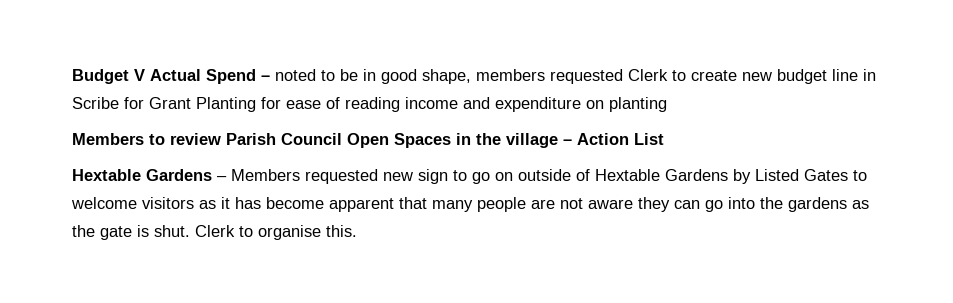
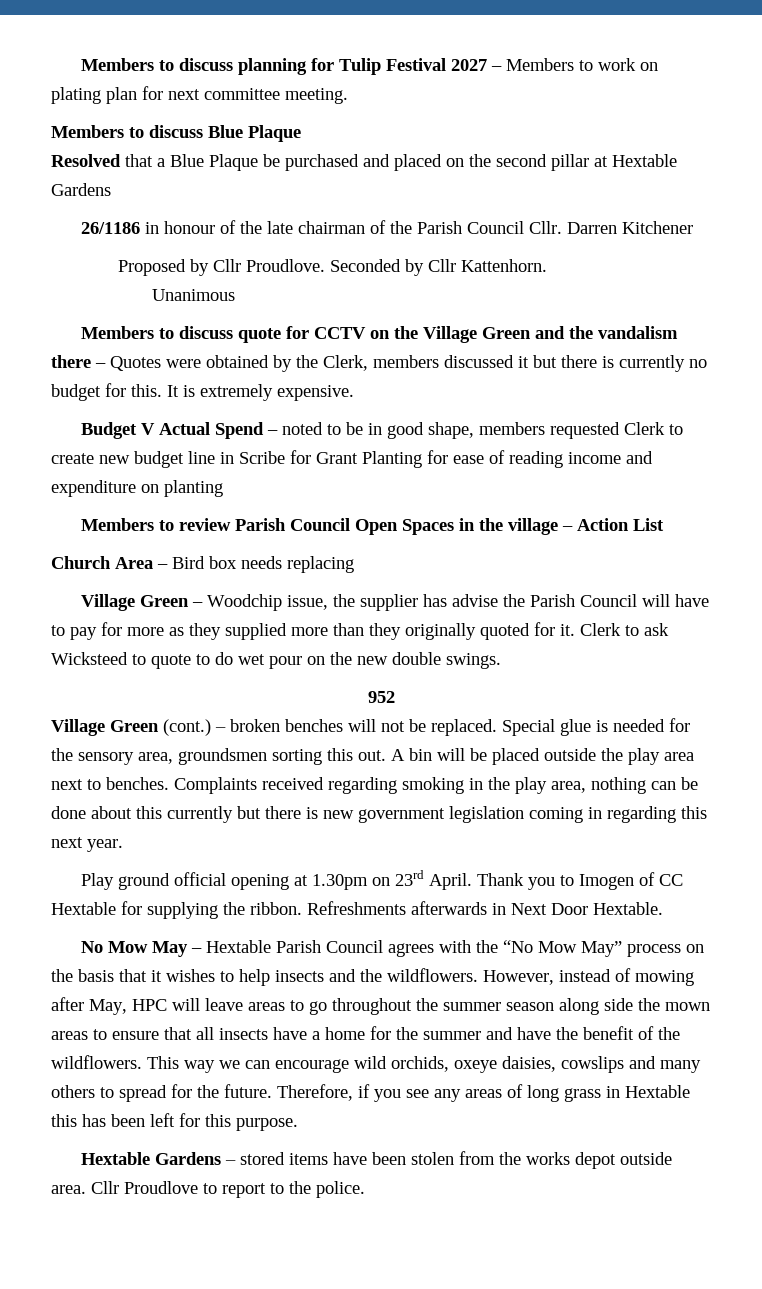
(72, 76) none -> [80,58,658,75] [51,86,348,104] [51,125,301,142] [51,154,677,171] [51,183,111,196] [80,220,693,234] [118,259,548,276] [151,289,235,301] [80,326,678,343] [51,355,707,372] [51,383,354,401] Members to discuss planning for Tulip Festival 2027 – Members to work on plating plan for next committee meeting. // Members to discuss Blue Plaque // Resolved that a Blue Plaque be purchased and placed on the second pillar at Hextable Gardens // 26/1186 in honour of the late chairman of the Parish Council Cllr. Darren Kitchener // Proposed by Cllr Proudlove. Seconded by Cllr Kattenhorn. // Unanimous // Members to discuss quote for CCTV on the Village Green and the vandalism there – Quotes were obtained by the Clerk, members discussed it but there is currently no budget for this. It is extremely expensive. //
[72,169,867,184] [71,197,869,212] [72,225,357,240] Hextable Gardens – Members requested new sign to go on outside of Hextable Gardens by Listed Gates to welcome visitors as it has become apparent that many people are not aware they can go into the gardens as the gate is shut. Clerk to organise this. -> [51,556,354,573] [80,594,709,611] [51,622,669,640] [51,652,501,669] [367,691,395,703] [51,718,690,736] [51,748,694,765] [51,777,698,794] [51,806,707,823] [51,837,123,852] [80,870,683,890] [51,901,663,919] [80,940,704,957] [51,968,694,986] [51,997,710,1015] [51,1026,680,1040] [51,1055,701,1073] [51,1084,690,1102] [51,1113,298,1131] [80,1151,672,1169] [51,1181,365,1198] Church Area – Bird box needs replacing // Village Green – Woodchip issue, the supplier has advise the Parish Council will have to pay for more as they supplied more than they originally quoted for it. Clerk to ask Wicksteed to quote to do wet pour on the new double swings. // 952 // Village Green (cont.) – broken benches will not be replaced. Special glue is needed for the sensory area, groundsmen sorting this out. A bin will be placed outside the play area next to benches. Complaints received regarding smoking in the play area, nothing can be done about this currently but there is new government legislation coming in regarding this next year. // Play ground official opening at 1.30pm on 23rd April. Thank you to Imogen of CC Hextable for supplying the ribbon. Refreshments afterwards in Next Door Hextable. // No Mow May – Hextable Parish Council agrees with the “No Mow May” process on the basis that it wishes to help insects and the wildflowers. However, instead of mowing after May, HPC will leave areas to go throughout the summer season along side the mown areas to ensure that all insects have a home for the summer and have the benefit of the wildflowers. This way we can encourage wild orchids, oxeye daisies, cowslips and many others to spread for the future. Therefore, if you see any areas of long grass in Hextable this has been left for this purpose. // Hextable Gardens – stored items have been stolen from the works depot outside area. Cllr Proudlove to report to the police.

